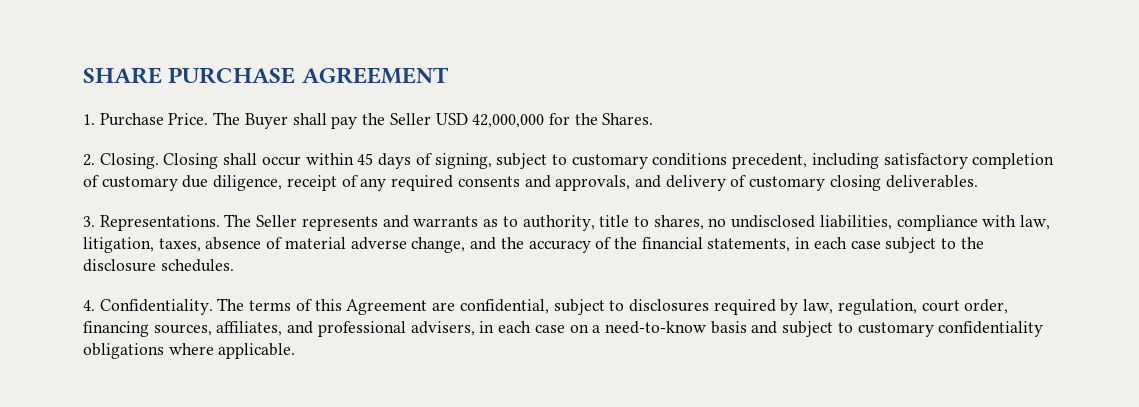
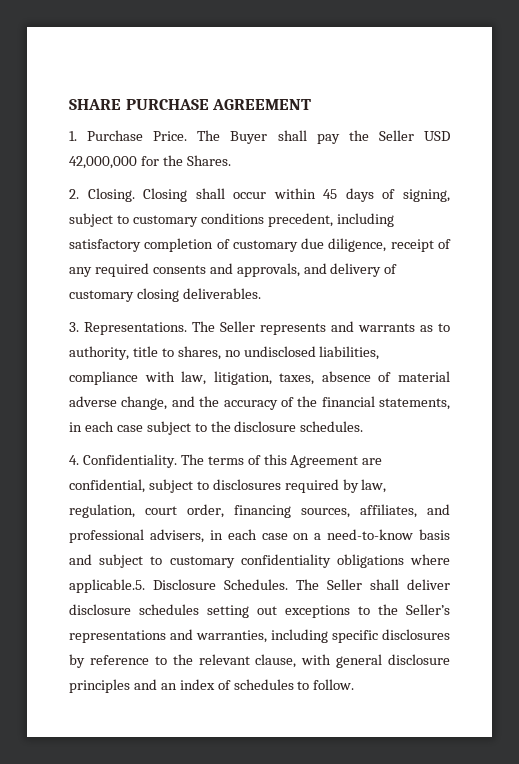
[218,343,296,359] applicable. -> [69,579,450,593] [69,604,450,618] [69,629,450,643] [69,654,450,668] [69,679,355,693] applicable.5. Disclosure Schedules. The Seller shall deliver disclosure schedules setting out exceptions to the Seller’s representations and warranties, including specific disclosures by reference to the relevant clause, with general disclosure principles and an index of schedules to follow.

